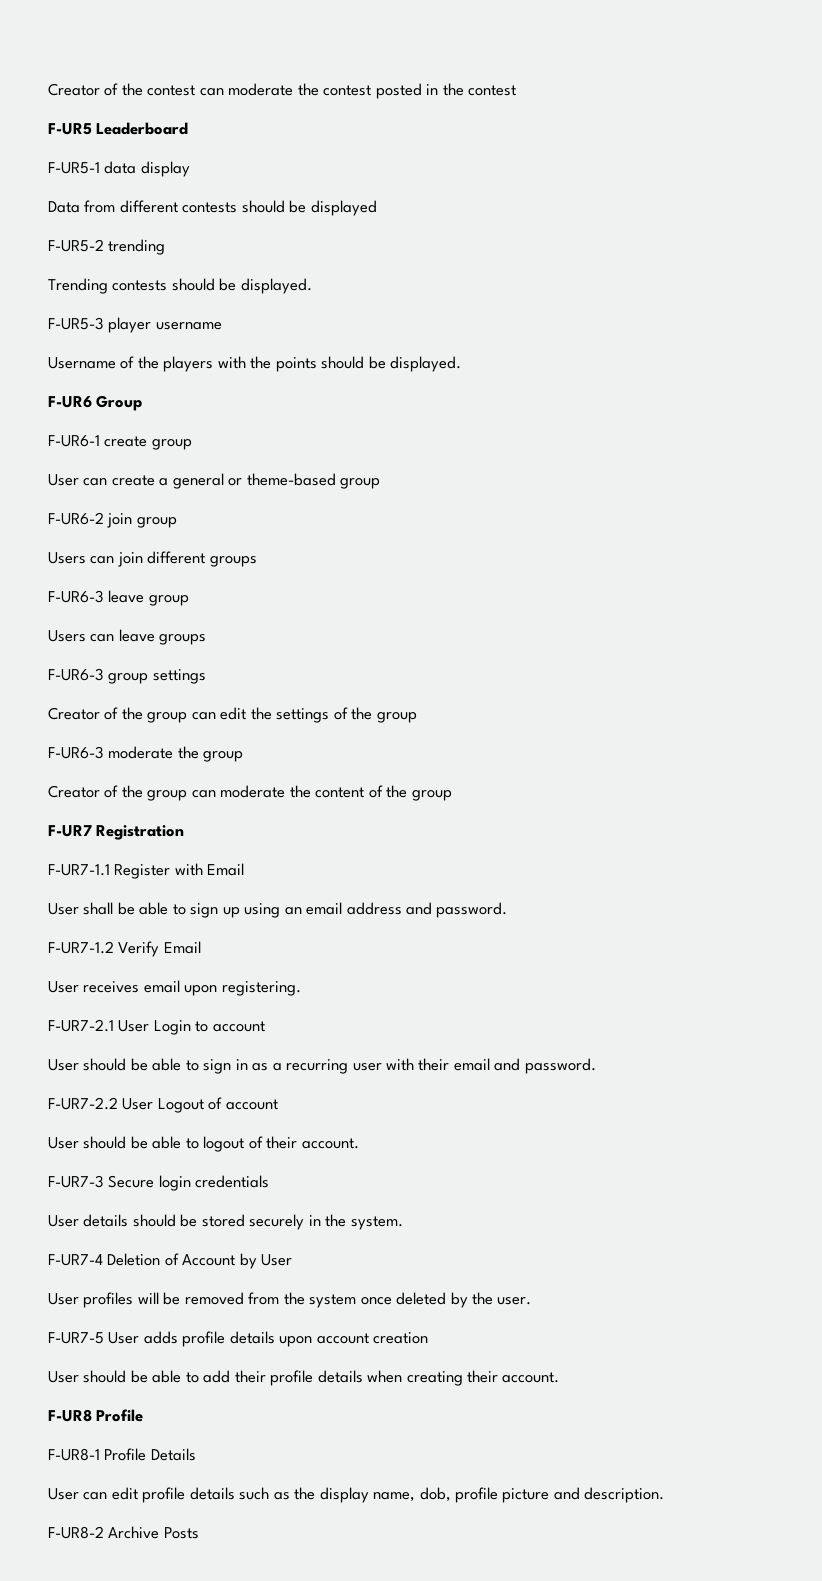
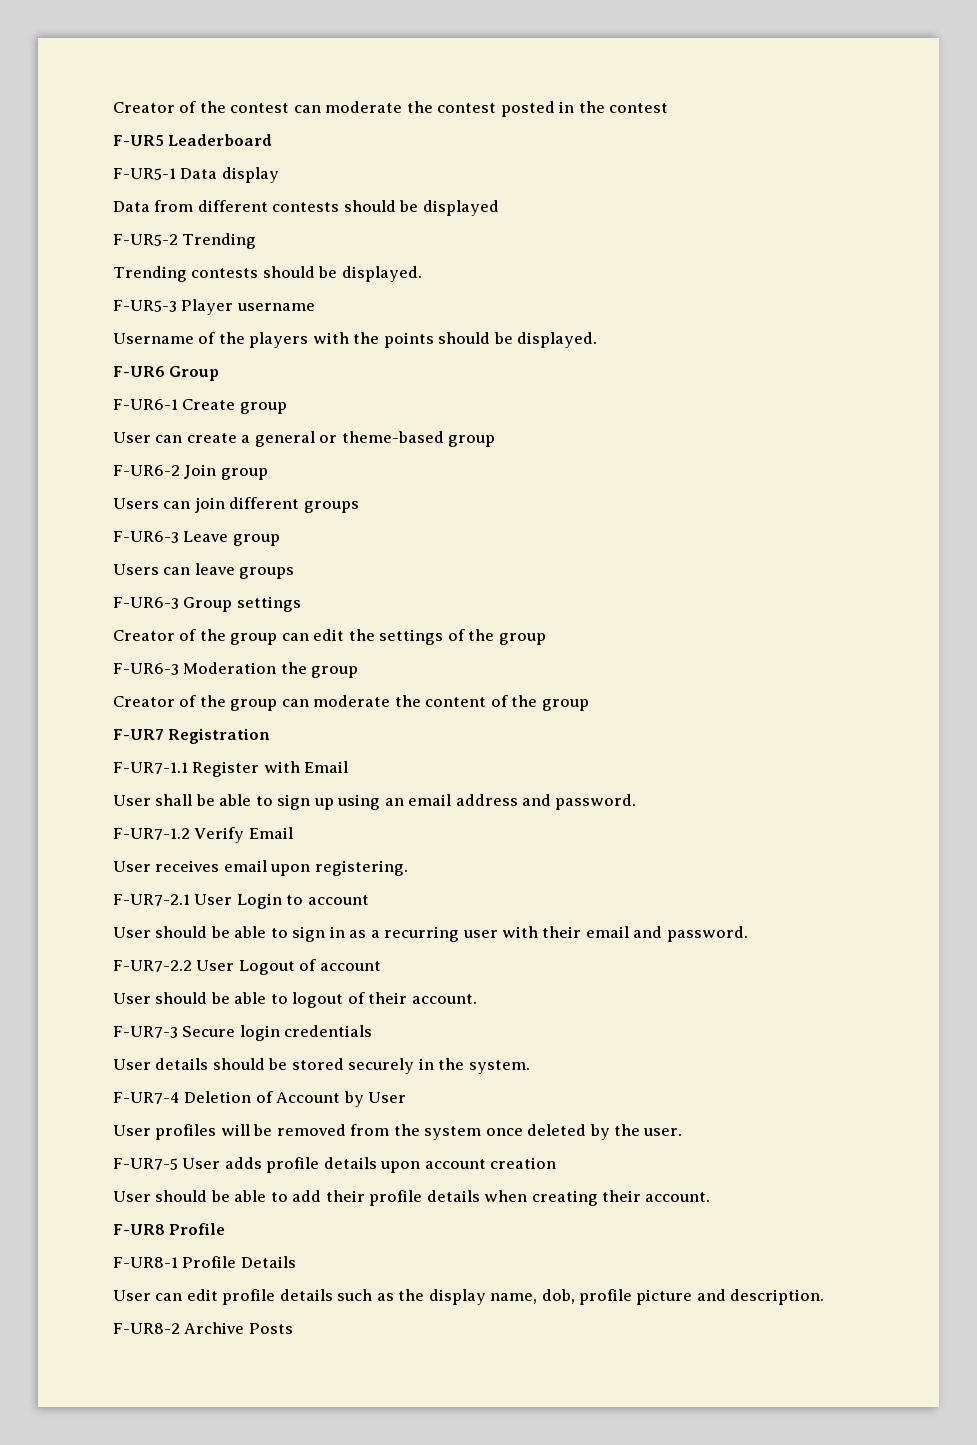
[104,161,137,174] data -> [180,168,218,179] Data
[108,239,166,255] trending -> [182,233,257,249] Trending
[108,317,152,333] player -> [181,299,234,315] Player
[104,436,148,447] create -> [182,399,236,410] Create
[107,513,133,528] join -> [184,464,217,479] Join
[108,590,145,603] leave -> [183,531,229,542] Leave
[108,673,149,684] group -> [183,597,233,612] Group
[108,746,174,759] moderate -> [183,662,277,674] Moderation

